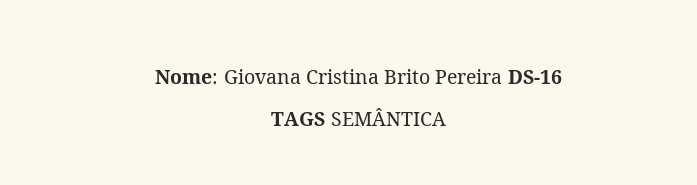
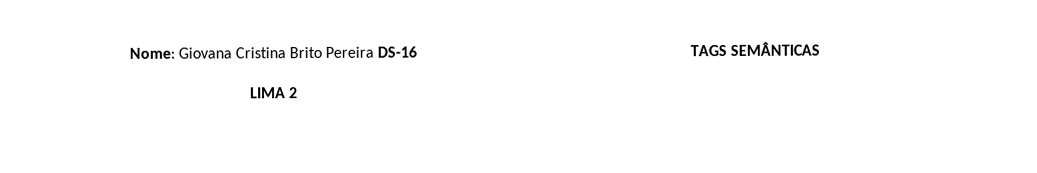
(562, 77) none -> [249,87,299,99] // LIMA 2
[330,108,446,126] SEMÂNTICA -> [730,41,821,56] SEMÂNTICAS

